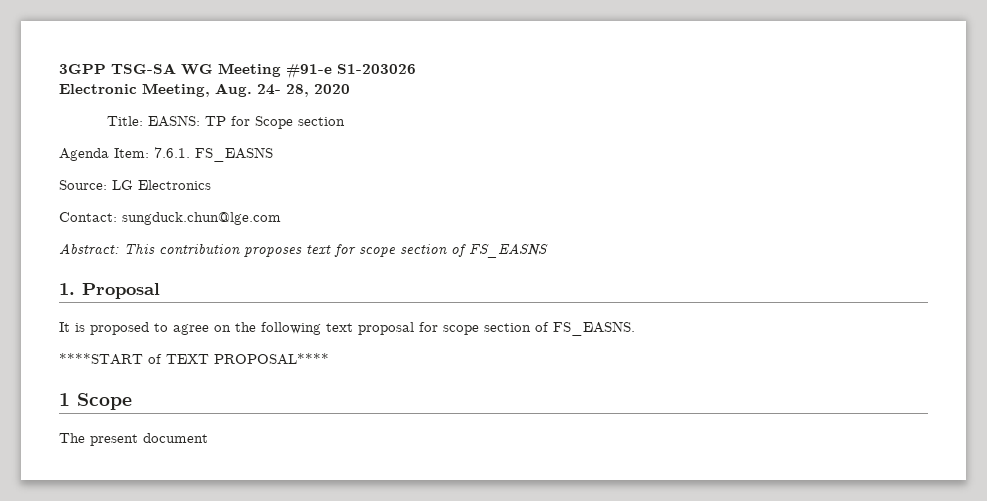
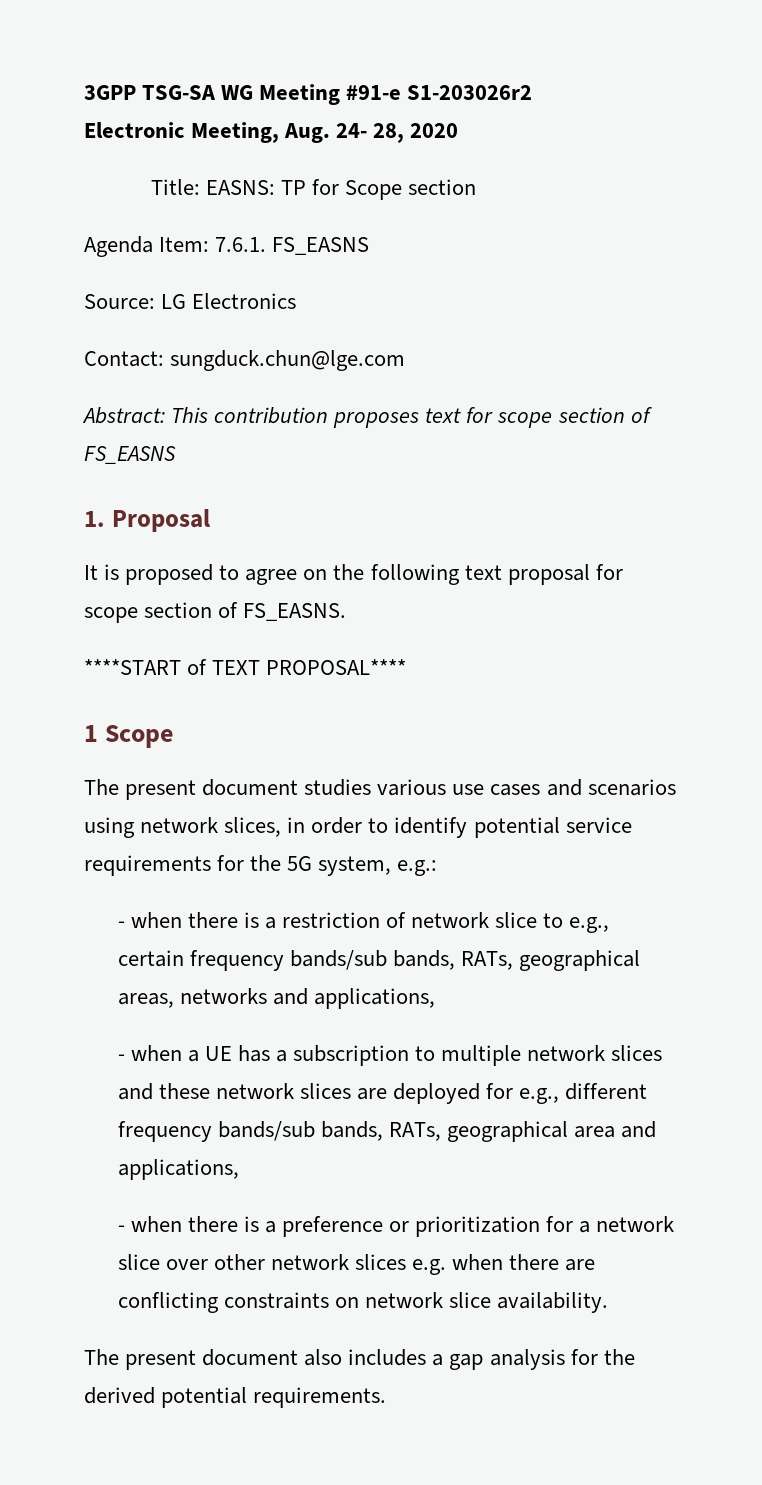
[337,64,416,74] S1-203026 -> [407,85,533,100] S1-203026r2
(208, 438) none -> [304,779,676,796] [84,817,632,838] [84,855,438,876] [117,912,610,933] [117,950,640,971] [117,988,435,1009] [117,1045,663,1066] [117,1083,648,1104] [117,1121,656,1142] [117,1159,239,1180] [117,1216,675,1237] [117,1254,596,1275] [117,1292,608,1313] [84,1349,635,1370] [84,1387,387,1408] studies various use cases and scenarios using network slices, in order to identify potential service requirements for the 5G system, e.g.: // - when there is a restriction of network slice to e.g., certain frequency bands/sub bands, RATs, geographical areas, networks and applications, // - when a UE has a subscription to multiple network slices and these network slices are deployed for e.g., different frequency bands/sub bands, RATs, geographical area and applications, // - when there is a preference or prioritization for a network slice over other network slices e.g. when there are conflicting constraints on network slice availability. // The present document also includes a gap analysis for the derived potential requirements.

